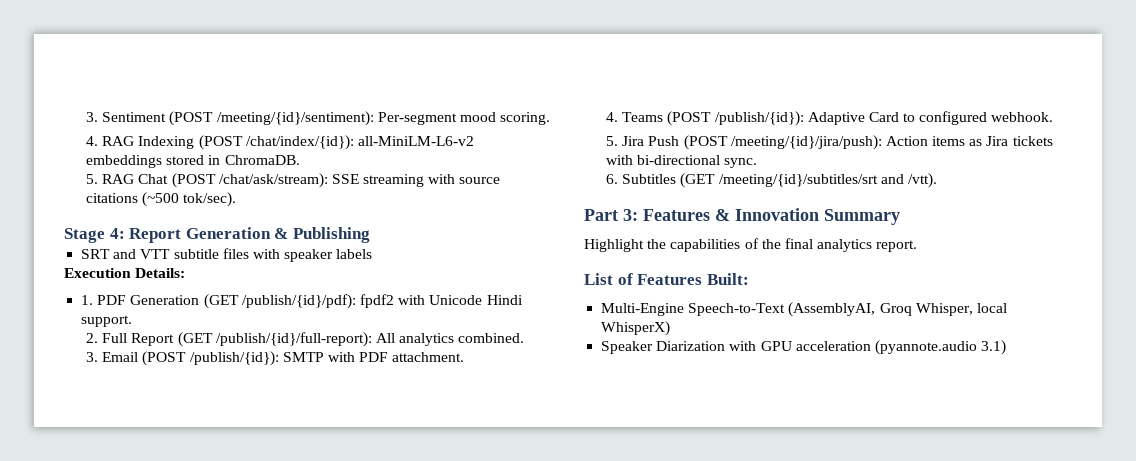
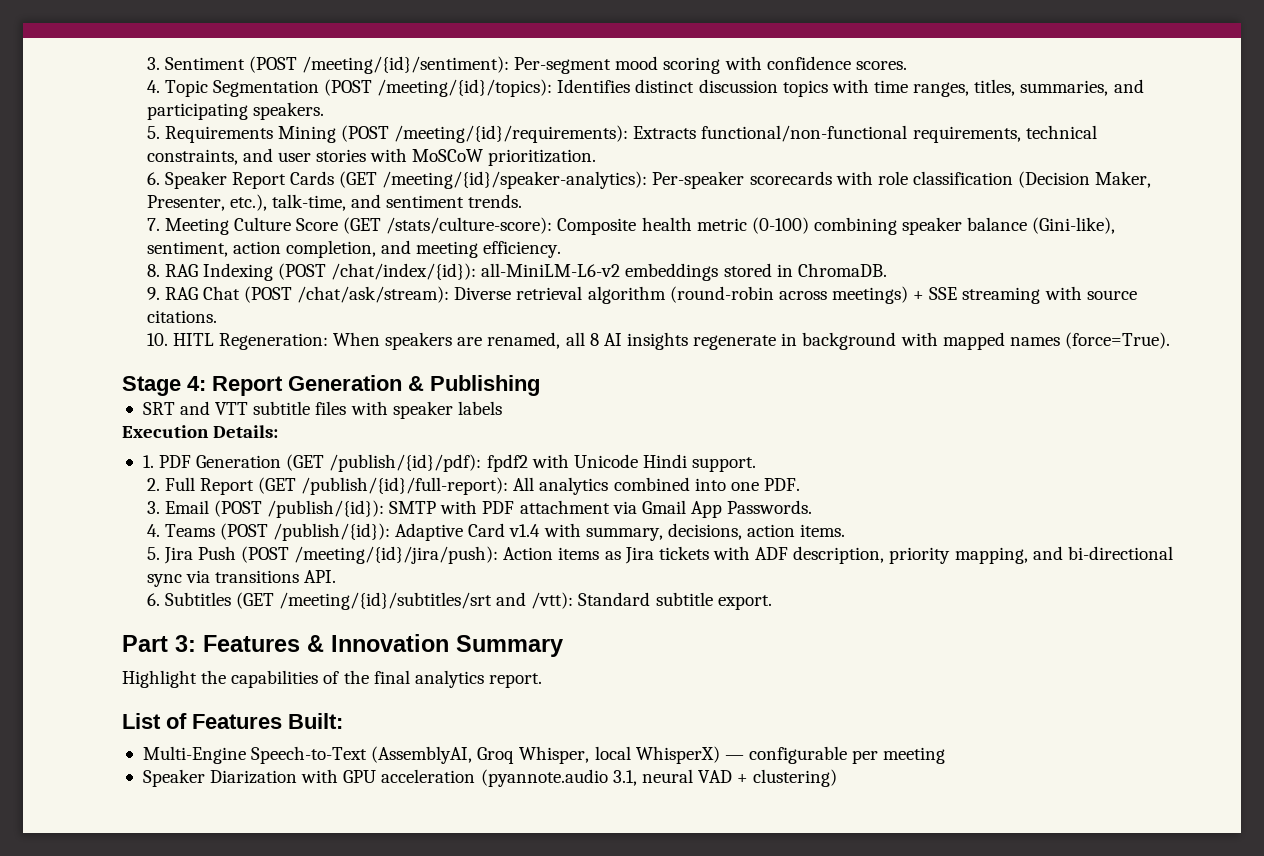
[500,112,551,125] [85,136,98,146] scoring. // 4. -> [663,56,907,74] [146,79,1144,97] [146,102,324,120] [146,125,1097,143] [146,148,597,166] [146,171,1152,189] [146,194,523,211] [146,217,1116,235] [146,240,562,258] [146,264,160,277] scoring with confidence scores. // 4. Topic Segmentation (POST /meeting/{id}/topics): Identifies distinct discussion topics with time ranges, titles, summaries, and participating speakers. // 5. Requirements Mining (POST /meeting/{id}/requirements): Extracts functional/non-functional requirements, technical constraints, and user stories with MoSCoW prioritization. // 6. Speaker Report Cards (GET /meeting/{id}/speaker-analytics): Per-speaker scorecards with role classification (Decision Maker, Presenter, etc.), talk-time, and sentiment trends. // 7. Meeting Culture Score (GET /stats/culture-score): Composite health metric (0-100) combining speaker balance (Gini-like), sentiment, action completion, and meeting efficiency. // 8.
[85,174,98,184] 5. -> [146,287,160,300] 9.
[331,174,501,187] [85,192,237,207] SSE streaming with source citations (~500 tok/sec). -> [454,286,1137,304] [146,310,217,323] [146,332,1170,350] Diverse retrieval algorithm (round-robin across meetings) + SSE streaming with source citations. // 10. HITL Regeneration: When speakers are renamed, all 8 AI insights regenerate in background with mapped names (force=True).
[458,333,525,343] combined. -> [613,477,800,491] combined into one PDF.
[392,352,465,362] attachment. -> [519,500,813,518] attachment via Gmail App Passwords.
[903,111,1054,125] to configured webhook. -> [509,523,846,541] v1.4 with summary, decisions, action items.
[637,155,758,168] bi-directional sync. -> [755,546,1173,564] [146,570,337,587] ADF description, priority mapping, and bi-directional sync via transitions API.
[907,173,937,188] /vtt). -> [531,592,772,610] /vtt): Standard subtitle export.
(671, 328) none -> [724,746,946,764] — configurable per meeting
[981,340,1007,355] 3.1) -> [612,769,838,787] 3.1, neural VAD + clustering)

